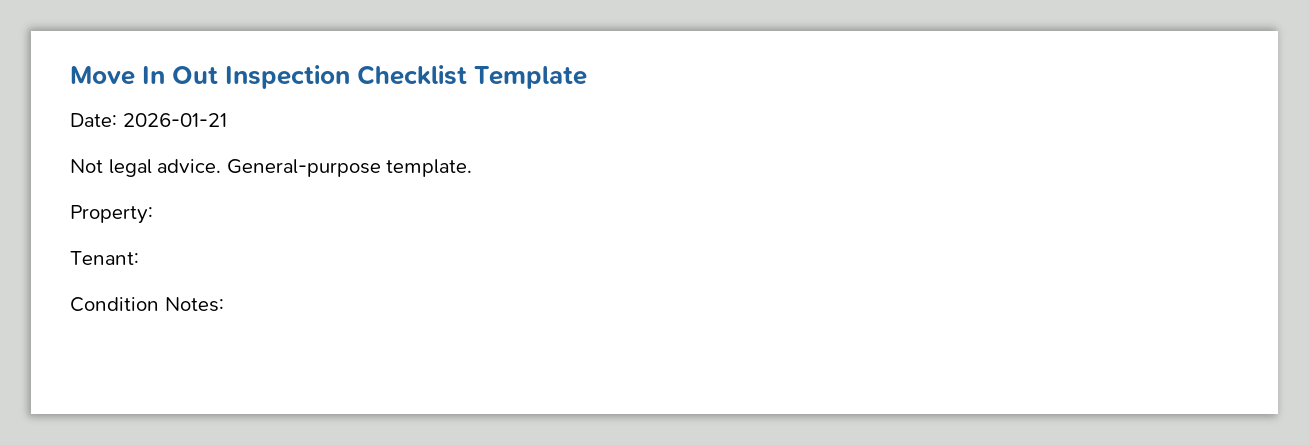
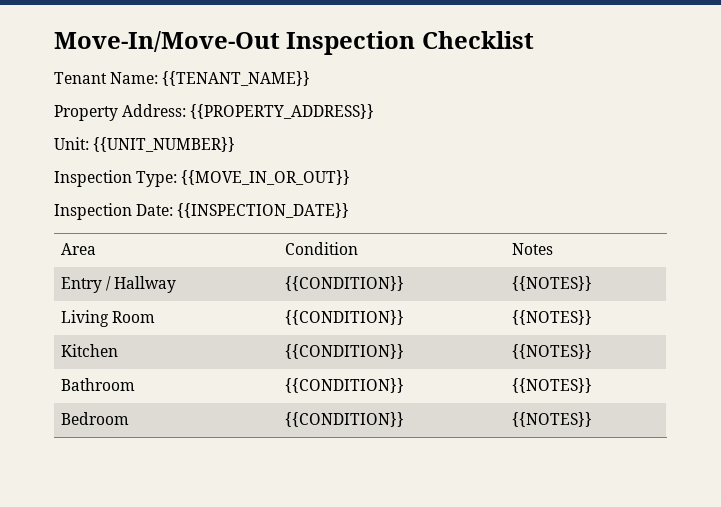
[70,66,219,85] Move In Out -> [54,31,280,52] Move-In/Move-Out
[474,66,588,89] [70,113,227,127] [70,159,473,177] [70,205,153,224] [70,251,139,265] [70,297,224,312] Template // Date: 2026-01-21 // Not legal advice. General-purpose template. // Property: // Tenant: // Condition Notes: -> [54,71,311,86] [54,104,375,121] [54,137,236,152] [54,170,351,187] [54,203,350,220] [60,243,96,255] [284,242,358,255] [511,243,553,255] [60,276,177,293] [284,276,404,291] [511,276,592,291] [60,310,156,327] [284,310,404,325] [511,310,592,325] [60,344,118,357] [284,344,404,359] [511,344,592,359] [60,378,135,391] [284,378,404,393] [511,378,592,393] [60,412,129,425] [284,412,404,427] [511,412,592,427] // Tenant Name: {{TENANT_NAME}} // Property Address: {{PROPERTY_ADDRESS}} // Unit: {{UNIT_NUMBER}} // Inspection Type: {{MOVE_IN_OR_OUT}} // Inspection Date: {{INSPECTION_DATE}} // Area | Condition | Notes // Entry / Hallway | {{CONDITION}} | {{NOTES}} // Living Room | {{CONDITION}} | {{NOTES}} // Kitchen | {{CONDITION}} | {{NOTES}} // Bathroom | {{CONDITION}} | {{NOTES}} // Bedroom | {{CONDITION}} | {{NOTES}}

